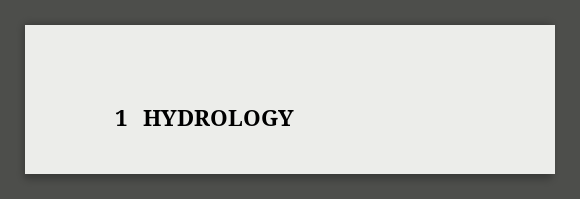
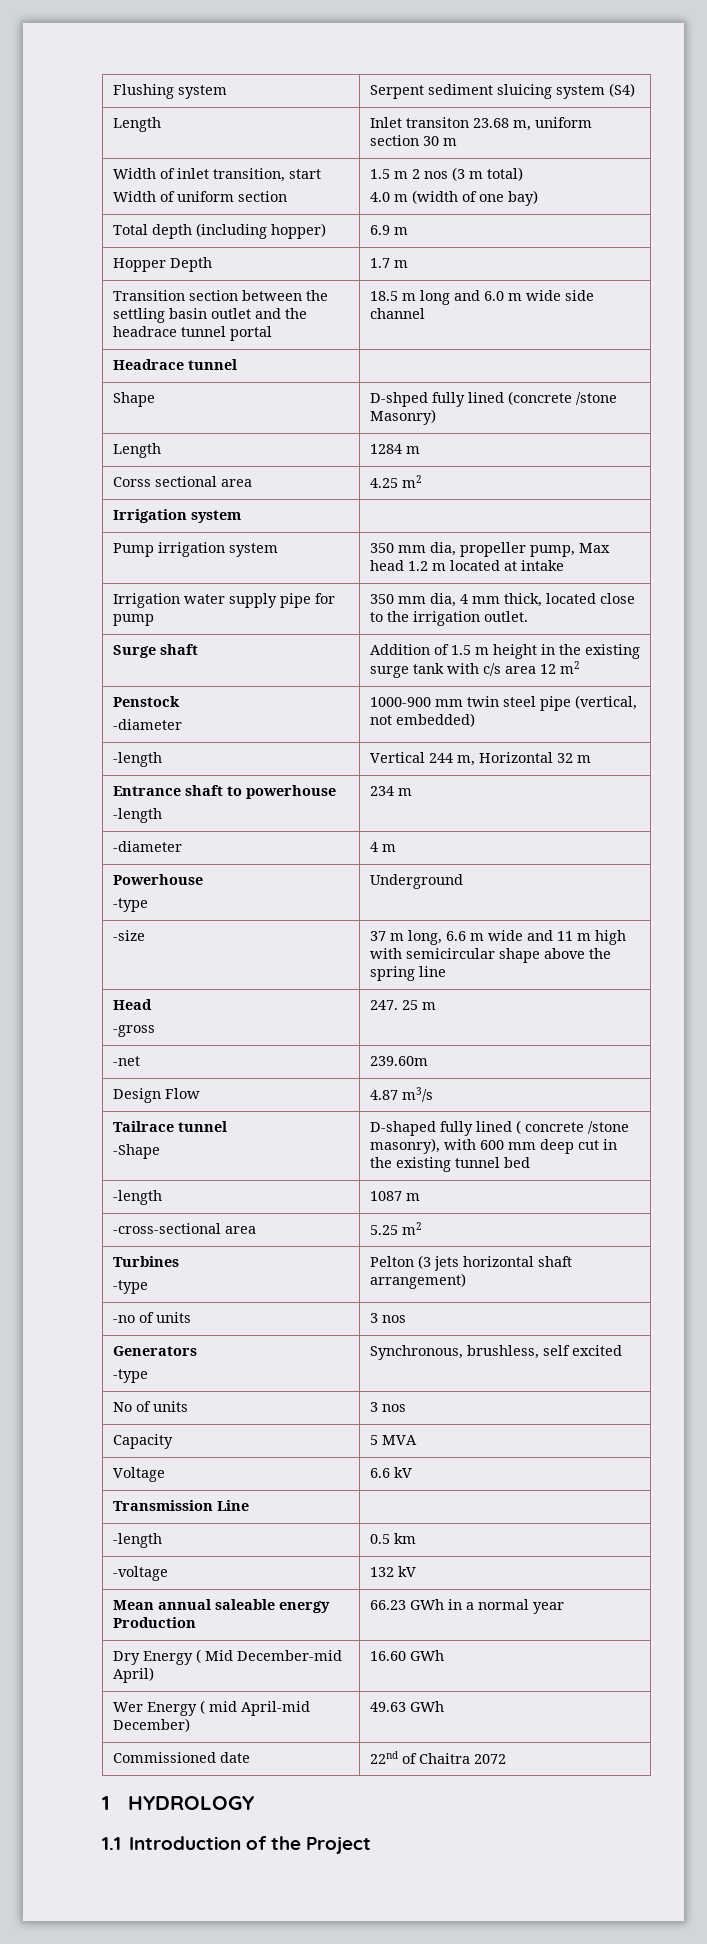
[115,110,295,126] 1 HYDROLOGY -> [112,84,227,99] [369,83,635,99] [112,117,161,132] [369,117,592,131] [369,135,457,146] [112,168,321,182] [112,191,287,202] [369,167,523,181] [369,190,538,206] [112,223,326,239] [369,225,408,235] [112,257,212,272] [369,258,408,268] [112,290,328,301] [112,308,307,323] [112,326,272,341] [369,290,594,305] [369,308,425,319] [112,359,237,370] [112,392,155,407] [369,391,617,407] [369,409,436,425] [112,443,161,458] [369,444,420,454] [112,476,252,487] [369,475,422,488] [112,509,241,523] [112,542,278,557] [369,542,610,557] [369,560,564,571] [112,593,335,608] [112,614,154,626] [369,593,635,607] [369,611,528,626] [112,644,198,658] [369,644,640,659] [369,661,580,678] [112,696,180,707] [112,719,182,730] [369,695,637,711] [369,713,475,727] [112,752,162,767] [369,752,591,766] [112,785,336,799] [112,808,162,823] [369,786,412,796] [112,841,182,852] [369,842,396,852] [112,874,203,885] [112,898,148,912] [369,874,463,889] [112,930,145,941] [369,930,626,945] [369,948,611,963] [369,966,446,981] [112,999,152,1010] [112,1025,155,1037] [369,1000,436,1010] [112,1056,140,1066] [369,1056,428,1066] [112,1088,200,1103] [369,1087,433,1102] [112,1121,227,1132] [112,1144,160,1159] [369,1120,629,1136] [369,1138,617,1154] [369,1157,530,1172] [112,1190,162,1205] [369,1191,420,1201] [112,1223,256,1234] [369,1222,422,1235] [112,1256,179,1267] [112,1280,148,1294] [369,1255,572,1271] [369,1273,466,1289] [112,1312,191,1323] [369,1313,406,1323] [112,1346,197,1356] [112,1369,148,1383] [369,1345,622,1360] [112,1401,188,1412] [369,1402,406,1412] [112,1434,173,1449] [369,1435,417,1445] [112,1467,165,1482] [369,1467,412,1478] [112,1500,249,1511] [112,1533,162,1548] [369,1533,416,1544] [112,1566,168,1581] [369,1566,416,1577] [112,1599,330,1613] [112,1617,196,1628] [369,1599,564,1614] [112,1649,342,1665] [112,1667,154,1683] [369,1650,444,1661] [112,1700,310,1716] [112,1718,190,1732] [369,1701,444,1712] [112,1752,250,1763] [369,1751,506,1764] [102,1796,255,1810] [102,1836,372,1854] Flushing system | Serpent sediment sluicing system (S4) // Length | Inlet transiton 23.68 m, uniform section 30 m // Width of inlet transition, start // Width of uniform section | 1.5 m 2 nos (3 m total) // 4.0 m (width of one bay) // Total depth (including hopper) | 6.9 m // Hopper Depth | 1.7 m // Transition section between the settling basin outlet and the headrace tunnel portal | 18.5 m long and 6.0 m wide side channel // Headrace tunnel | // Shape | D-shped fully lined (concrete /stone Masonry) // Length | 1284 m // Corss sectional area | 4.25 m2 // Irrigation system | // Pump irrigation system | 350 mm dia, propeller pump, Max head 1.2 m located at intake // Irrigation water supply pipe for pump | 350 mm dia, 4 mm thick, located close to the irrigation outlet. // Surge shaft | Addition of 1.5 m height in the existing surge tank with c/s area 12 m2 // Penstock // -diameter | 1000-900 mm twin steel pipe (vertical, not embedded) // -length | Vertical 244 m, Horizontal 32 m // Entrance shaft to powerhouse // -length | 234 m // -diameter | 4 m // Powerhouse // -type | Underground // -size | 37 m long, 6.6 m wide and 11 m high with semicircular shape above the spring line // Head // -gross | 247. 25 m // -net | 239.60m // Design Flow | 4.87 m3/s // Tailrace tunnel // -Shape | D-shaped fully lined ( concrete /stone masonry), with 600 mm deep cut in the existing tunnel bed // -length | 1087 m // -cross-sectional area | 5.25 m2 // Turbines // -type | Pelton (3 jets horizontal shaft arrangement) // -no of units | 3 nos // Generators // -type | Synchronous, brushless, self excited // No of units | 3 nos // Capacity | 5 MVA // Voltage | 6.6 kV // Transmission Line | // -length | 0.5 km // -voltage | 132 kV // Mean annual saleable energy Production | 66.23 GWh in a normal year // Dry Energy ( Mid December-mid April) | 16.60 GWh // Wer Energy ( mid April-mid December) | 49.63 GWh // Commissioned date | 22nd of Chaitra 2072 // 1 HYDROLOGY // 1.1 Introduction of the Project

